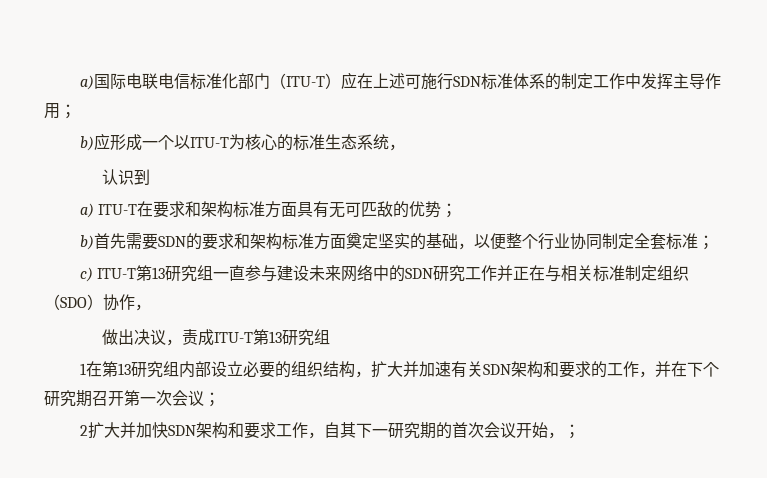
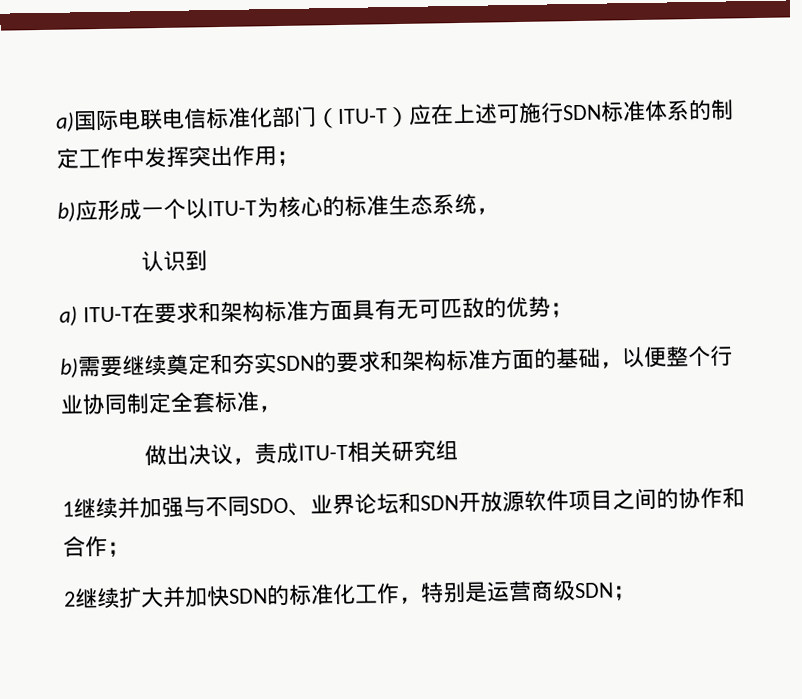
[672,73,705,89] 主导 -> [188,145,233,167] 突出
[93,233,158,250] 首先需要 -> [78,353,277,378] 需要继续奠定和夯实
[345,233,410,249] 奠定坚实 -> (535, 359) none
[697,235,714,250] [79,264,690,282] [44,294,135,311] ； // c) ITU-T第13研究组一直参与建设未来网络中的SDN研究工作并正在与相关标准制定组织（SDO）协作 -> (260, 401) none
[252,329,282,345] 第13 -> [346,441,392,463] 相关
[85,361,719,378] [44,390,204,407] 在第13研究组内部设立必要的组织结构，扩大并加速有关SDN架构和要求的工作，并在下个研究期召开第一次会议 -> [73,487,745,520] [63,535,108,557] 继续并加强与不同SDO、业界论坛和SDN开放源软件项目之间的协作和合作
(88, 430) none -> [74,587,120,610] 继续
[195,422,564,439] 架构和要求工作，自其下一研究期的首次会议开始， -> [266,580,614,606] 的标准化工作，特别是运营商级SDN

